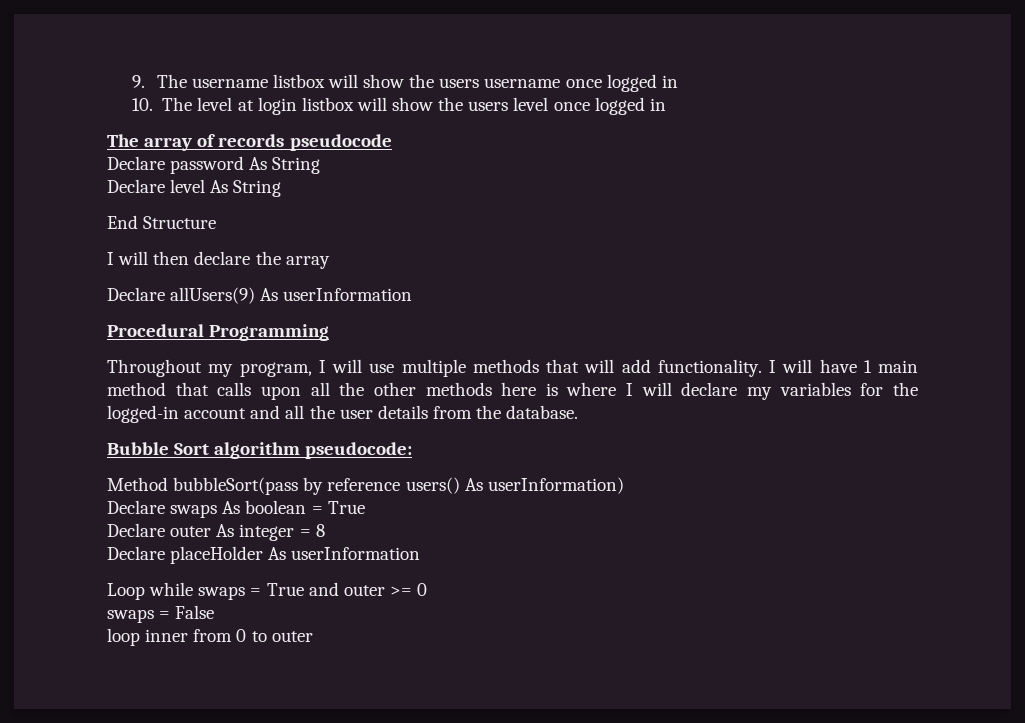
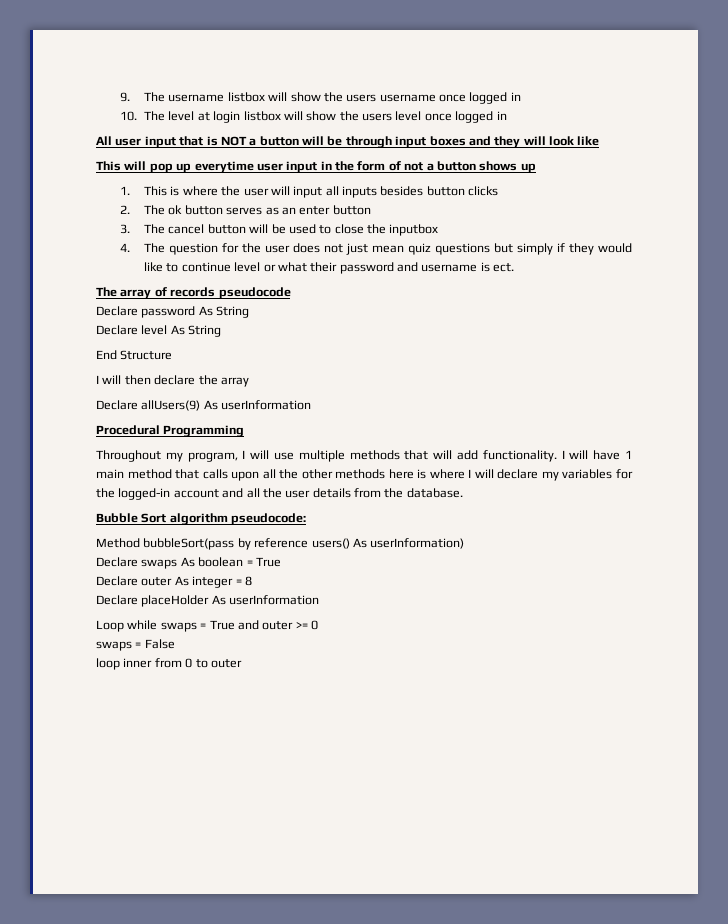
(666, 104) none -> [96,136,600,148] [96,161,536,173] [120,186,499,198] [120,205,371,215] [120,224,439,236] [120,243,632,255] [144,262,515,274] // All user input that is NOT a button will be through input boxes and they will look like // This will pop up everytime user input in the form of not a button shows up // 1. This is where the user will input all inputs besides button clicks // 2. The ok button serves as an enter button // 3. The cancel button will be used to close the inputbox // 4. The question for the user does not just mean quiz questions but simply if they would like to continue level or what their password and username is ect.

